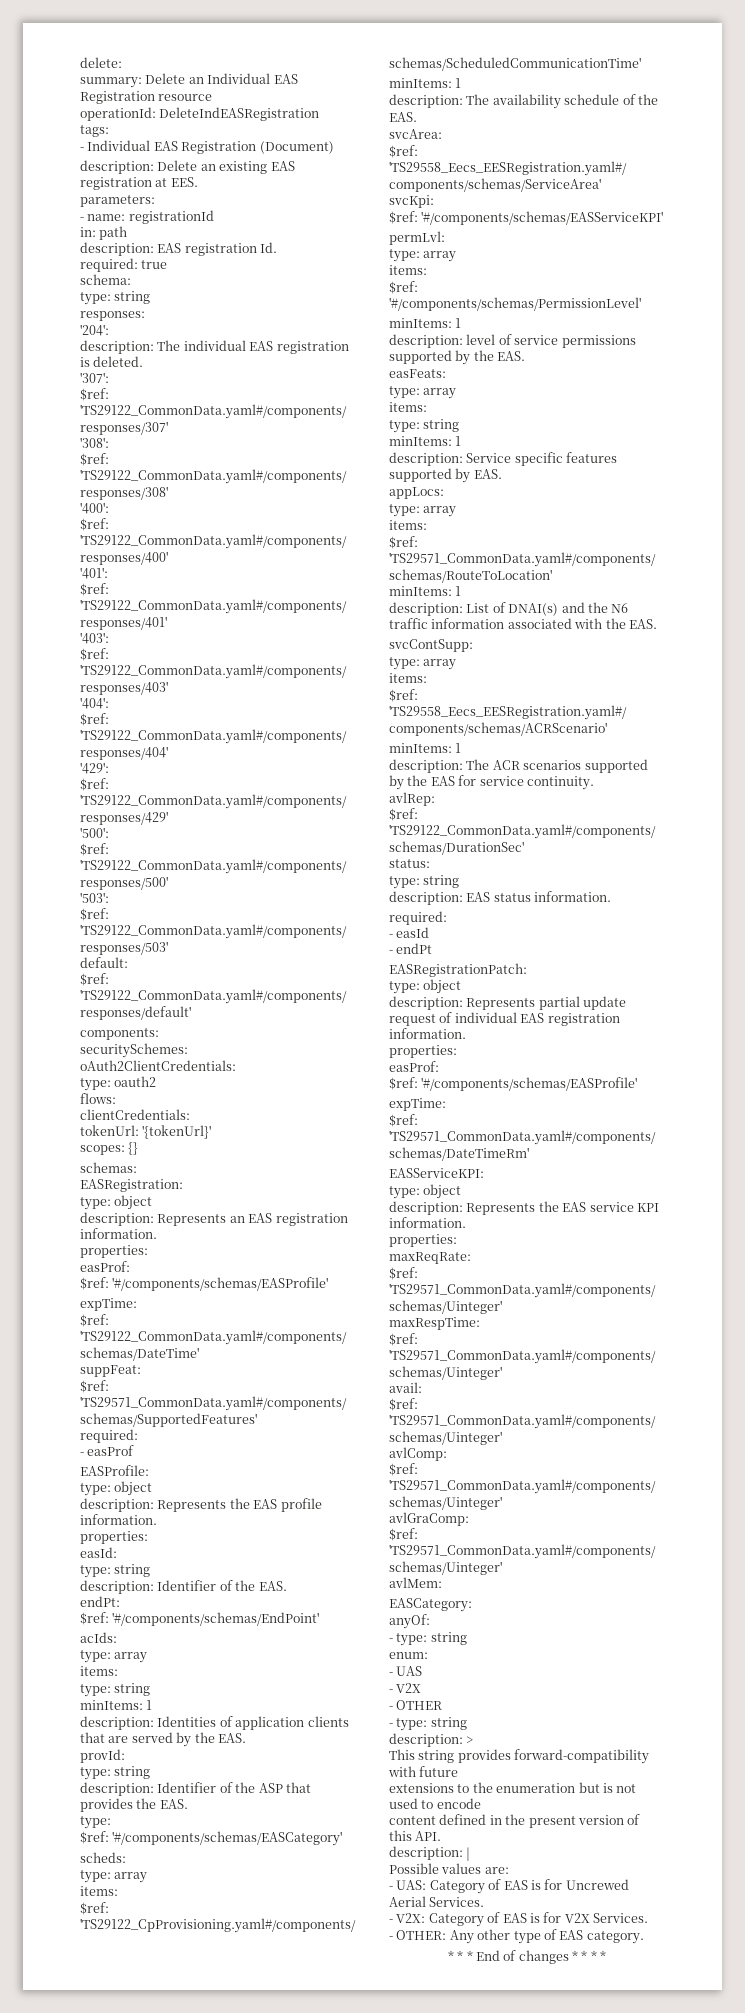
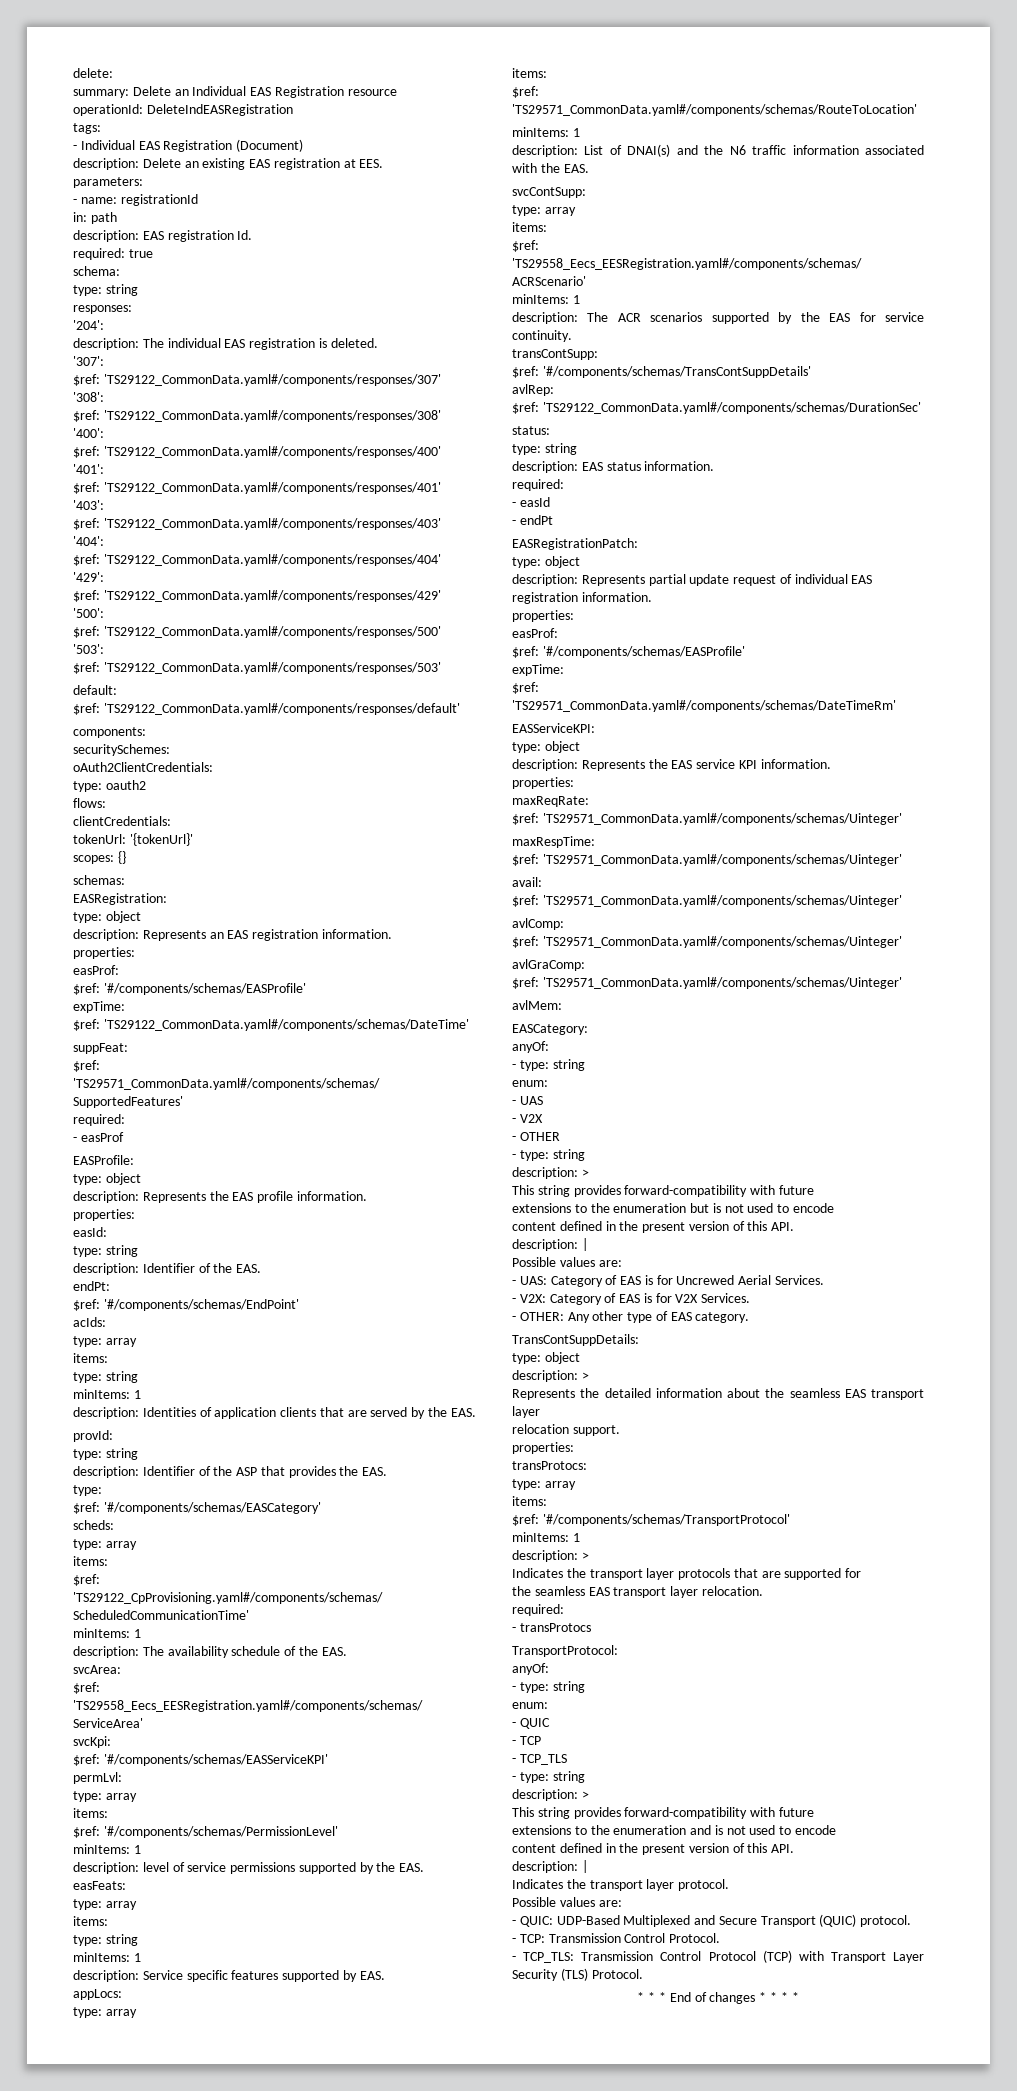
(594, 783) none -> [512,349,598,360] [512,366,811,378] // transContSupp: // $ref: '#/components/schemas/TransContSuppDetails'
(644, 1937) none -> [512,1334,639,1346] [512,1352,580,1364] [512,1370,589,1382] [512,1388,924,1400] [512,1406,540,1418] [512,1424,620,1436] [512,1442,574,1454] [512,1461,587,1470] [512,1479,576,1490] [512,1496,547,1506] [512,1514,790,1526] [512,1532,580,1542] [512,1550,589,1562] [512,1568,862,1580] [512,1586,763,1598] [512,1604,564,1616] [512,1623,591,1632] [512,1645,618,1657] [512,1663,549,1675] [512,1681,585,1693] [512,1702,548,1709] [512,1718,550,1729] [512,1736,541,1745] [512,1754,567,1765] [512,1771,585,1783] [512,1789,589,1801] [512,1807,814,1819] [512,1825,837,1835] [512,1843,795,1855] [512,1860,588,1873] [512,1879,730,1891] [512,1897,622,1907] [512,1914,912,1927] [512,1933,721,1943] [512,1950,924,1963] [512,1968,643,1981] // TransContSuppDetails: // type: object // description: > // Represents the detailed information about the seamless EAS transport layer // relocation support. // properties: // transProtocs: // type: array // items: // $ref: '#/components/schemas/TransportProtocol' // minItems: 1 // description: > // Indicates the transport layer protocols that are supported for // the seamless EAS transport layer relocation. // required: // - transProtocs // TransportProtocol: // anyOf: // - type: string // enum: // - QUIC // - TCP // - TCP_TLS // - type: string // description: > // This string provides forward-compatibility with future // extensions to the enumeration and is not used to encode // content defined in the present version of this API. // description: | // Indicates the transport layer protocol. // Possible values are: // - QUIC: UDP-Based Multiplexed and Secure Transport (QUIC) protocol. // - TCP: Transmission Control Protocol. // - TCP_TLS: Transmission Control Protocol (TCP) with Transport Layer Security (TLS) Protocol.

